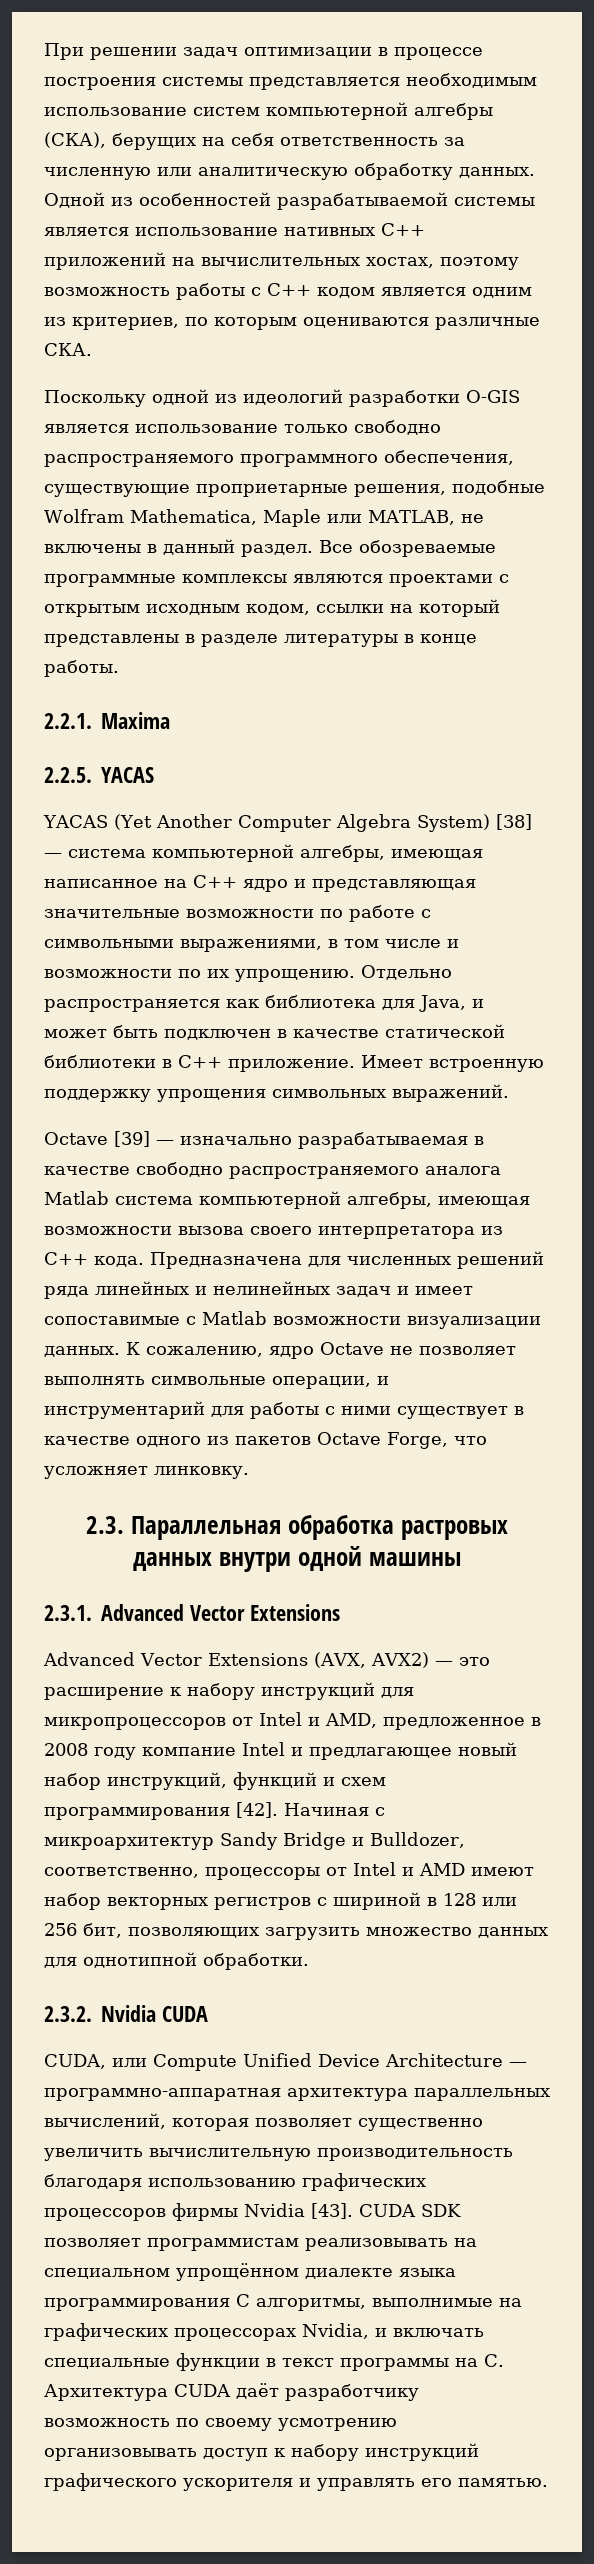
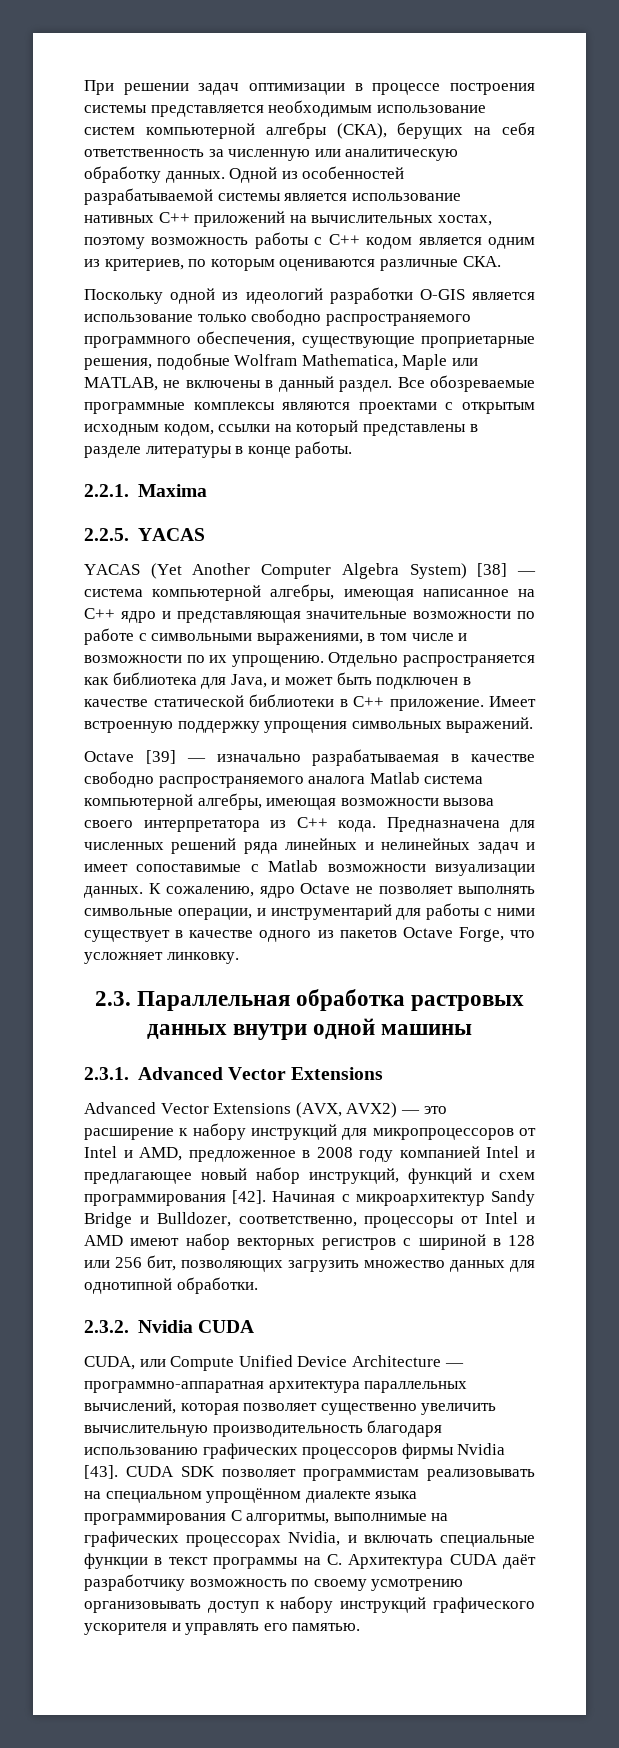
[142,1747,236,1756] компание -> [399,1146,480,1158] компанией

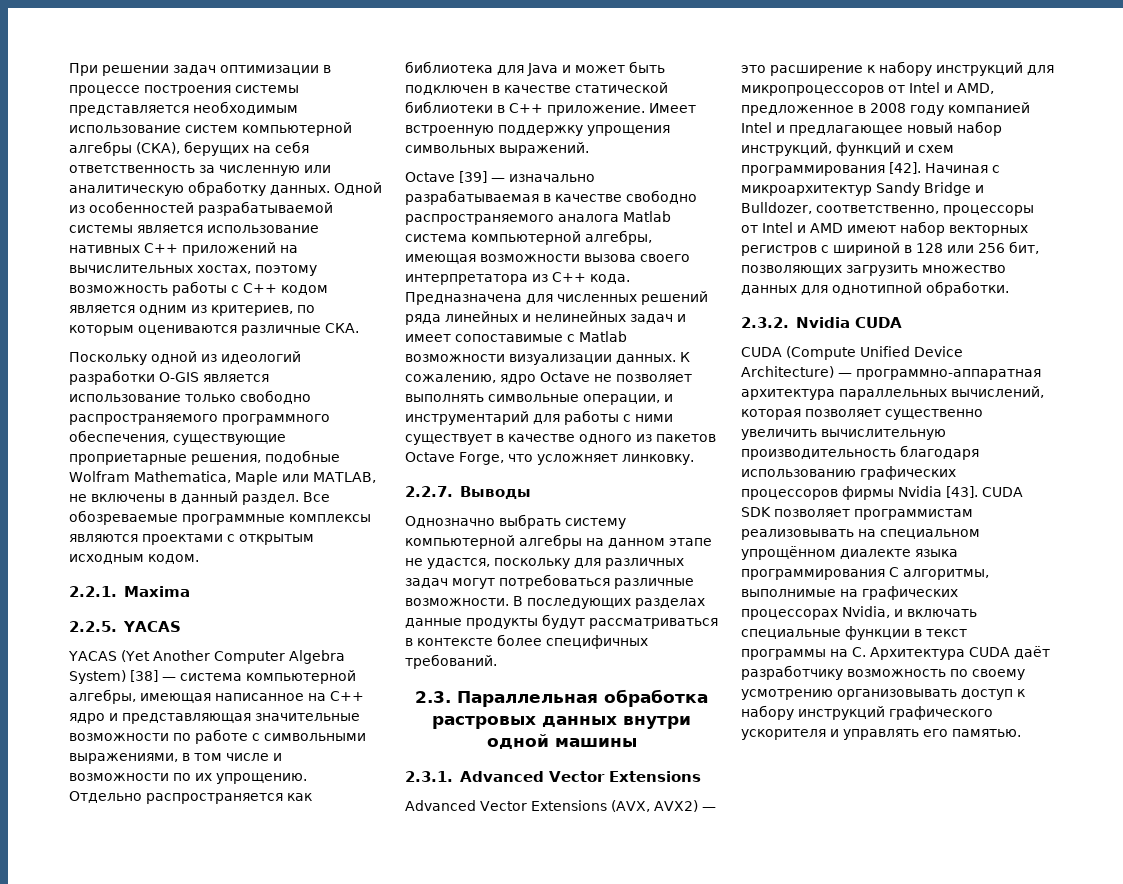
[163,420,478,436] [84,441,353,458] кодом, ссылки на который представлены в разделе литературы в конце работы. -> [148,554,199,564] кодом.
[230,674,267,688] Java, -> [527,63,558,76] Java
(239, 958) none -> [405,486,531,499] [405,514,626,529] [405,534,712,549] [405,558,684,569] [405,574,694,589] [405,596,705,609] [405,614,718,629] [405,634,648,649] [405,654,497,669] // 2.2.7. Выводы // Однозначно выбрать систему компьютерной алгебры на данном этапе не удастся, поскольку для различных задач могут потребоваться различные возможности. В последующих разделах данные продукты будут рассматриваться в контексте более специфичных требований.
[84,1356,235,1371] CUDA, или Compute -> [741,346,856,360] CUDA (Compute
[351,1355,441,1367] Architecture -> [741,366,834,378] Architecture)

